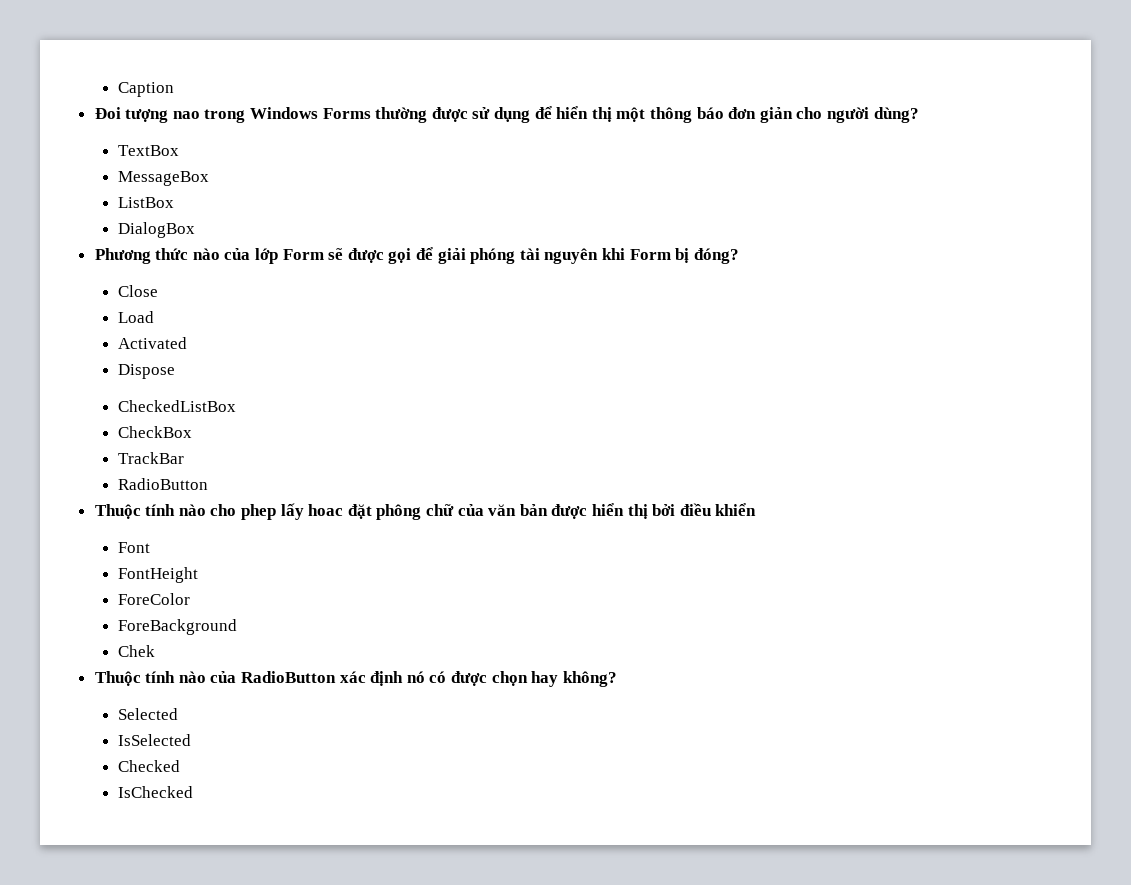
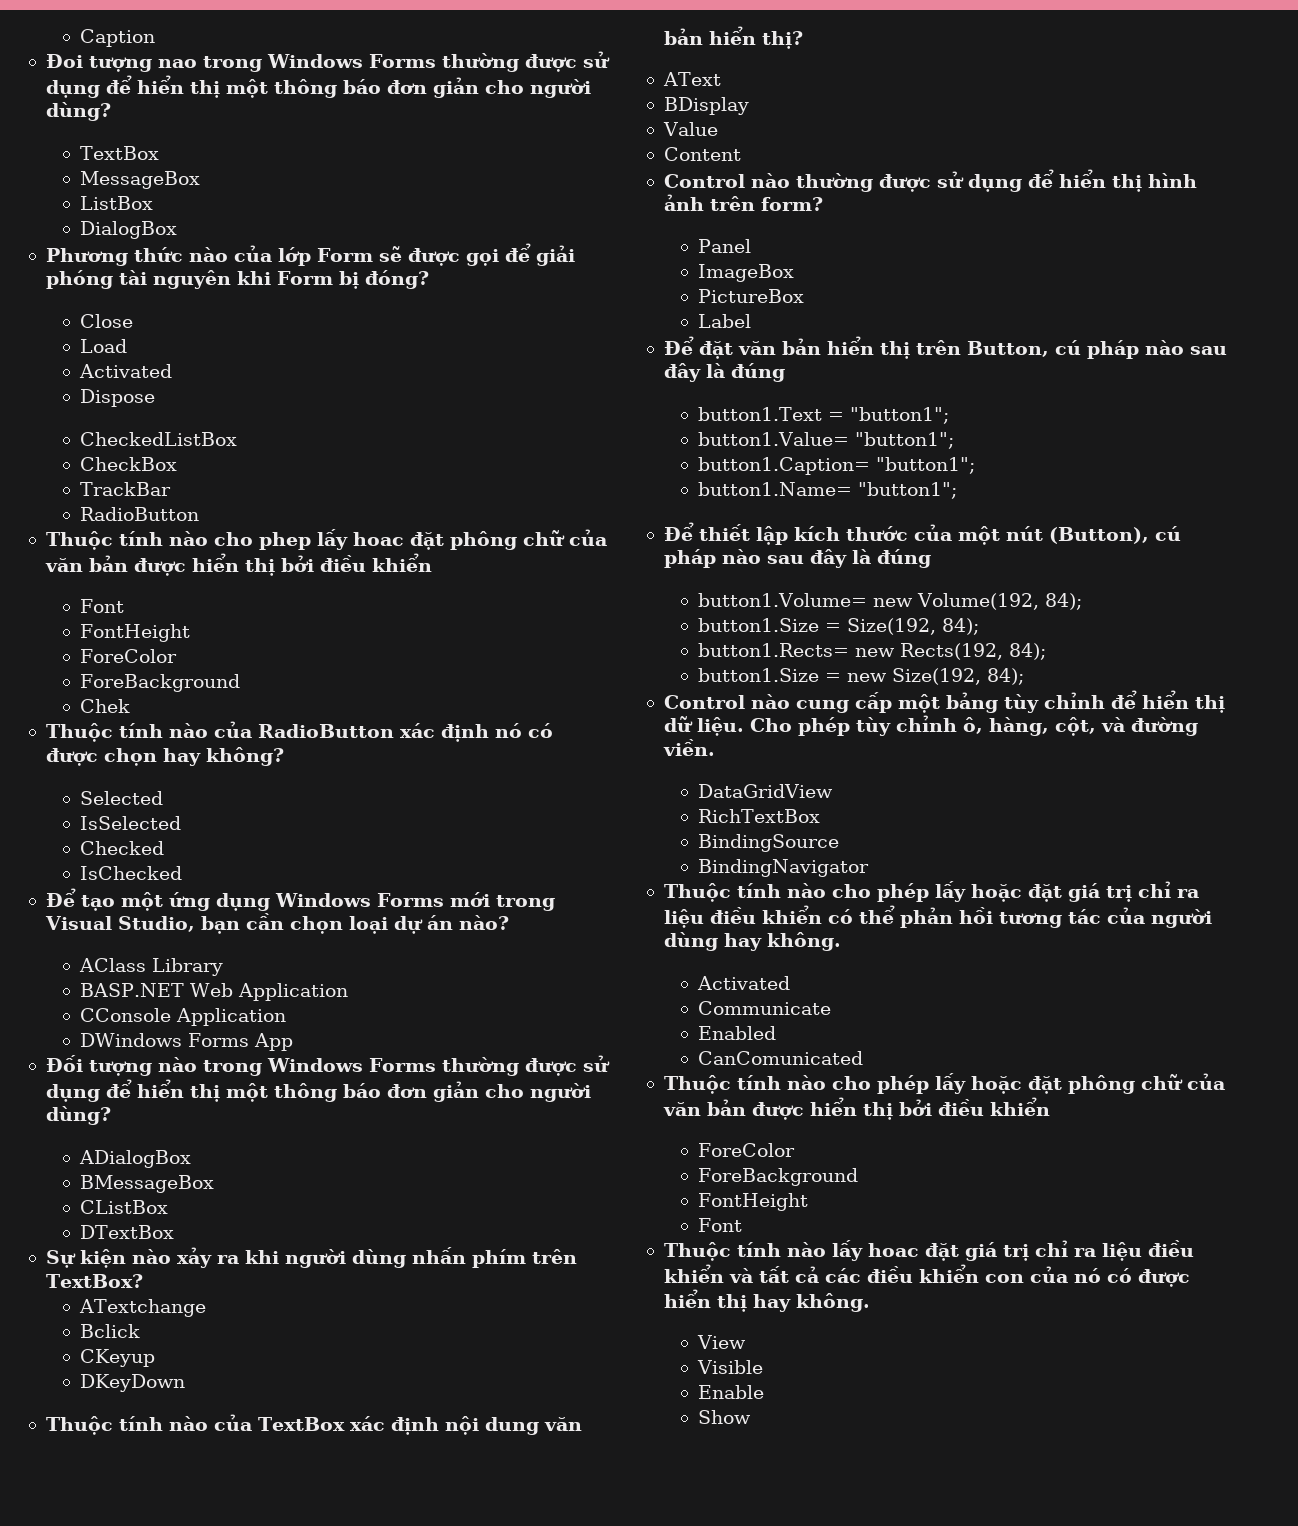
(194, 792) none -> [45,888,555,911] [44,913,509,934] [79,958,224,976] [80,983,349,1001] [80,1008,287,1026] [80,1033,294,1051] [45,1055,610,1076] [45,1079,591,1102] [45,1106,111,1125] [79,1150,192,1168] [80,1175,215,1193] [80,1200,169,1214] [80,1225,175,1239] [45,1247,577,1268] [45,1274,143,1288] [79,1299,207,1317] [80,1324,141,1338] [80,1349,156,1367] [80,1374,186,1392] [45,1414,582,1435] [663,26,803,49] [662,72,721,86] [663,97,749,115] [662,122,718,136] [663,147,741,161] [663,169,1197,192] [663,194,823,211] [698,239,752,253] [698,264,795,282] [698,289,805,303] [698,314,752,328] [663,336,1227,359] [663,363,785,382] [698,407,950,424] [698,432,955,449] [698,457,976,475] [698,482,958,499] [663,522,1181,545] [663,549,931,568] [698,593,1083,610] [698,618,980,635] [698,643,1047,660] [698,668,1025,685] [663,690,1225,713] [663,715,1198,736] [662,739,715,756] [698,784,834,798] [698,809,821,823] [698,834,840,852] [698,859,870,877] [663,881,1199,902] [663,905,1212,928] [663,932,841,951] [697,976,791,990] [698,1001,832,1015] [698,1026,777,1040] [698,1051,864,1065] [663,1073,1225,1094] [662,1097,1050,1120] [698,1143,796,1157] [698,1168,859,1186] [698,1193,809,1211] [698,1218,743,1232] [663,1240,1194,1261] [663,1264,1190,1287] [663,1289,870,1312] [697,1335,747,1349] [697,1360,764,1374] [698,1385,765,1399] [698,1410,752,1424] // Để tạo một ứng dụng Windows Forms mới trong Visual Studio, bạn cần chọn loại dự án nào? // AClass Library // BASP.NET Web Application // CConsole Application // DWindows Forms App // Đối tượng nào trong Windows Forms thường được sử dụng để hiển thị một thông báo đơn giản cho người dùng? // ADialogBox // BMessageBox // CListBox // DTextBox // Sự kiện nào xảy ra khi người dùng nhấn phím trên TextBox? // ATextchange // Bclick // CKeyup // DKeyDown // Thuộc tính nào của TextBox xác định nội dung văn bản hiển thị? // AText // BDisplay // Value // Content // Control nào thường được sử dụng để hiển thị hình ảnh trên form? // Panel // ImageBox // PictureBox // Label // Để đặt văn bản hiển thị trên Button, cú pháp nào sau đây là đúng // button1.Text = "button1"; // button1.Value= "button1"; // button1.Caption= "button1"; // button1.Name= "button1"; // Để thiết lập kích thước của một nút (Button), cú pháp nào sau đây là đúng // button1.Volume= new Volume(192, 84); // button1.Size = Size(192, 84); // button1.Rects= new Rects(192, 84); // button1.Size = new Size(192, 84); // Control nào cung cấp một bảng tùy chỉnh để hiển thị dữ liệu. Cho phép tùy chỉnh ô, hàng, cột, và đường viền. // DataGridView // RichTextBox // BindingSource // BindingNavigator // Thuộc tính nào cho phép lấy hoặc đặt giá trị chỉ ra liệu điều khiển có thể phản hồi tương tác của người dùng hay không. // Activated // Communicate // Enabled // CanComunicated // Thuộc tính nào cho phép lấy hoặc đặt phông chữ của văn bản được hiển thị bởi điều khiển // ForeColor // ForeBackground // FontHeight // Font // Thuộc tính nào lấy hoac đặt giá trị chỉ ra liệu điều khiển và tất cả các điều khiển con của nó có được hiển thị hay không. // View // Visible // Enable // Show

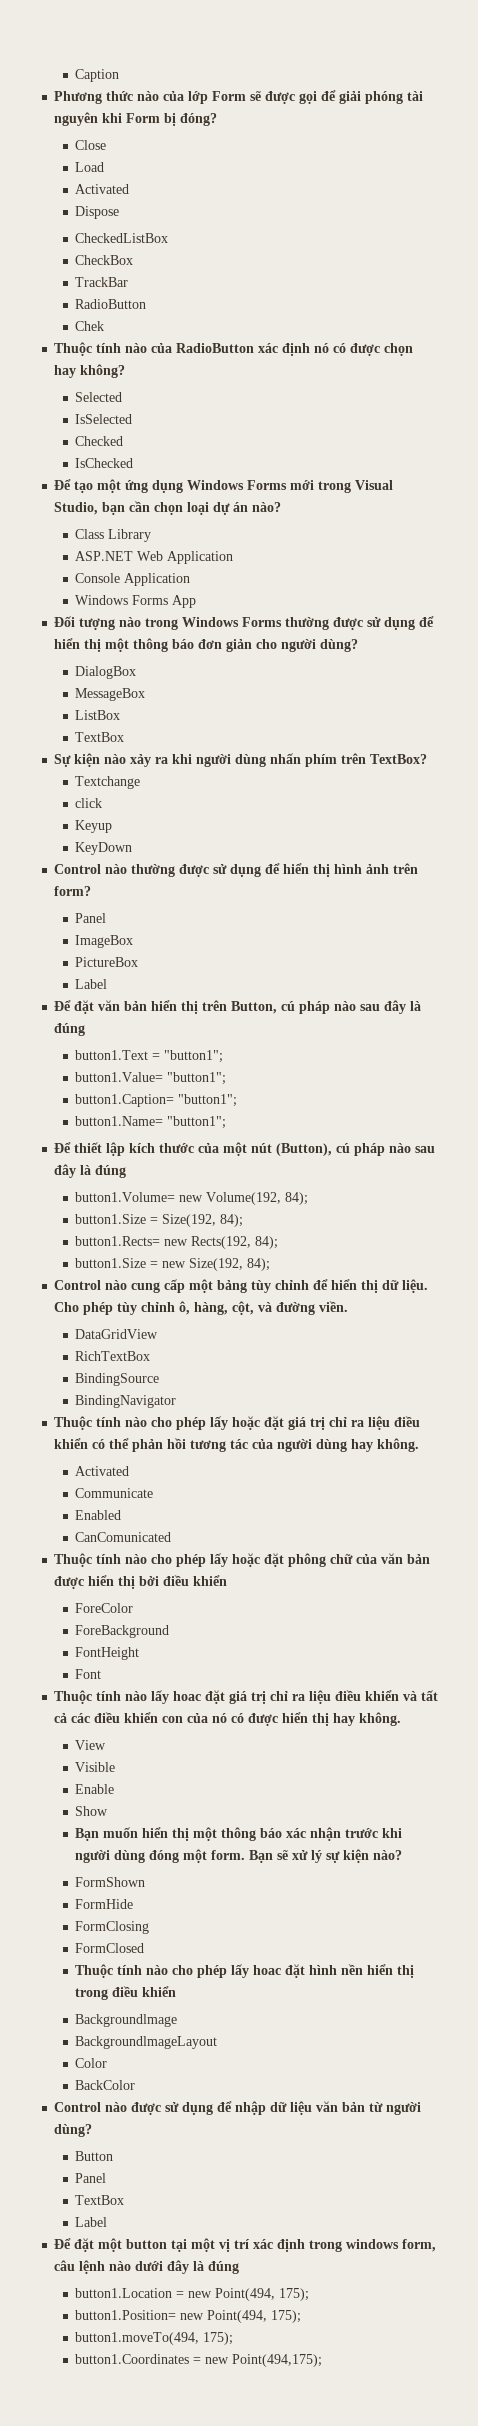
[45,51,610,72] [45,75,591,98] [45,102,111,121] [80,146,160,160] [80,171,201,189] [80,196,154,210] [80,221,178,239] // Đoi tượng nao trong Windows Forms thường được sử dụng để hiển thị một thông báo đơn giản cho người dùng? // TextBox // MessageBox // ListBox // DialogBox -> (120, 75) none
[45,529,607,550] [44,553,432,576] [80,599,125,613] [80,624,191,642] [80,649,178,663] [80,674,241,692] // Thuộc tính nào cho phep lấy hoac đặt phông chữ của văn bản được hiển thị bởi điều khiển // Font // FontHeight // ForeColor // ForeBackground -> (147, 304) none
[79,958,147,972] AClass -> [75,529,105,539] Class
[80,983,185,997] BASP.NET -> [75,551,134,561] ASP.NET
[80,1008,287,1026] [80,1033,183,1047] CConsole Application // DWindows -> [75,573,191,586] [75,595,129,605] Console Application // Windows
[79,1150,192,1168] [80,1175,215,1193] [80,1200,169,1214] [80,1225,175,1239] ADialogBox // BMessageBox // CListBox // DTextBox -> [75,666,137,679] [75,688,146,701] [75,710,121,720] [75,732,125,742] DialogBox // MessageBox // ListBox // TextBox
[79,1299,207,1317] [80,1324,141,1338] [80,1349,156,1367] [80,1374,186,1392] [45,1414,582,1435] [663,26,803,49] [662,72,721,86] [663,97,749,115] [662,122,718,136] [663,147,741,161] ATextchange // Bclick // CKeyup // DKeyDown // Thuộc tính nào của TextBox xác định nội dung văn bản hiển thị? // AText // BDisplay // Value // Content -> [75,776,141,789] [75,798,103,808] [75,820,113,833] [75,842,133,855] Textchange // click // Keyup // KeyDown
(752, 1417) none -> [75,1827,403,1841] [75,1849,403,1863] [75,1877,146,1887] [75,1899,134,1909] [75,1921,150,1934] [75,1943,145,1953] [75,1964,415,1978] [75,1986,177,2000] [75,2014,178,2027] [75,2036,218,2049] [75,2058,108,2068] [75,2080,136,2090] [54,2101,422,2115] [54,2124,93,2137] [75,2151,114,2161] [75,2173,107,2183] [75,2195,125,2205] [75,2217,108,2227] [54,2238,437,2252] [54,2260,240,2274] [75,2288,310,2301] [75,2310,302,2323] [75,2332,234,2345] [75,2354,323,2367] // Bạn muốn hiển thị một thông báo xác nhận trước khi người dùng đóng một form. Bạn sẽ xử lý sự kiện nào? // FormShown // FormHide // FormClosing // FormClosed // Thuộc tính nào cho phép lấy hoac đặt hình nền hiển thị trong điều khiển // Backgroundlmage // BackgroundlmageLayout // Color // BackColor // Control nào được sử dụng để nhập dữ liệu văn bản từ người dùng? // Button // Panel // TextBox // Label // Để đặt một button tại một vị trí xác định trong windows form, câu lệnh nào dưới đây là đúng // button1.Location = new Point(494, 175); // button1.Position= new Point(494, 175); // button1.moveTo(494, 175); // button1.Coordinates = new Point(494,175);

